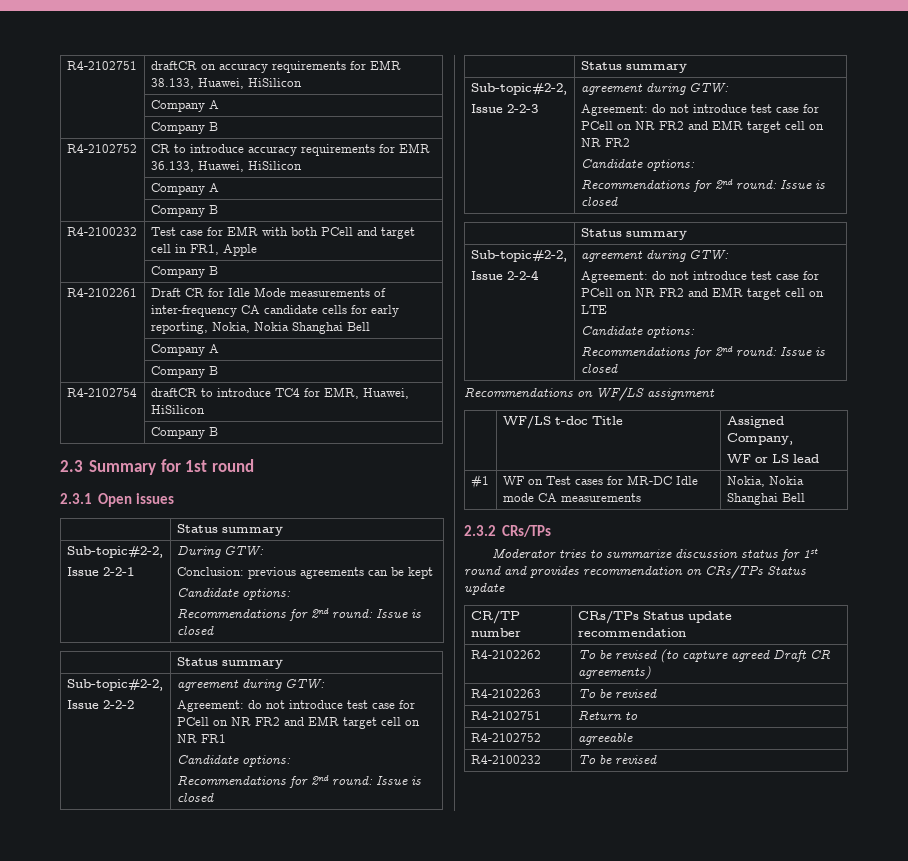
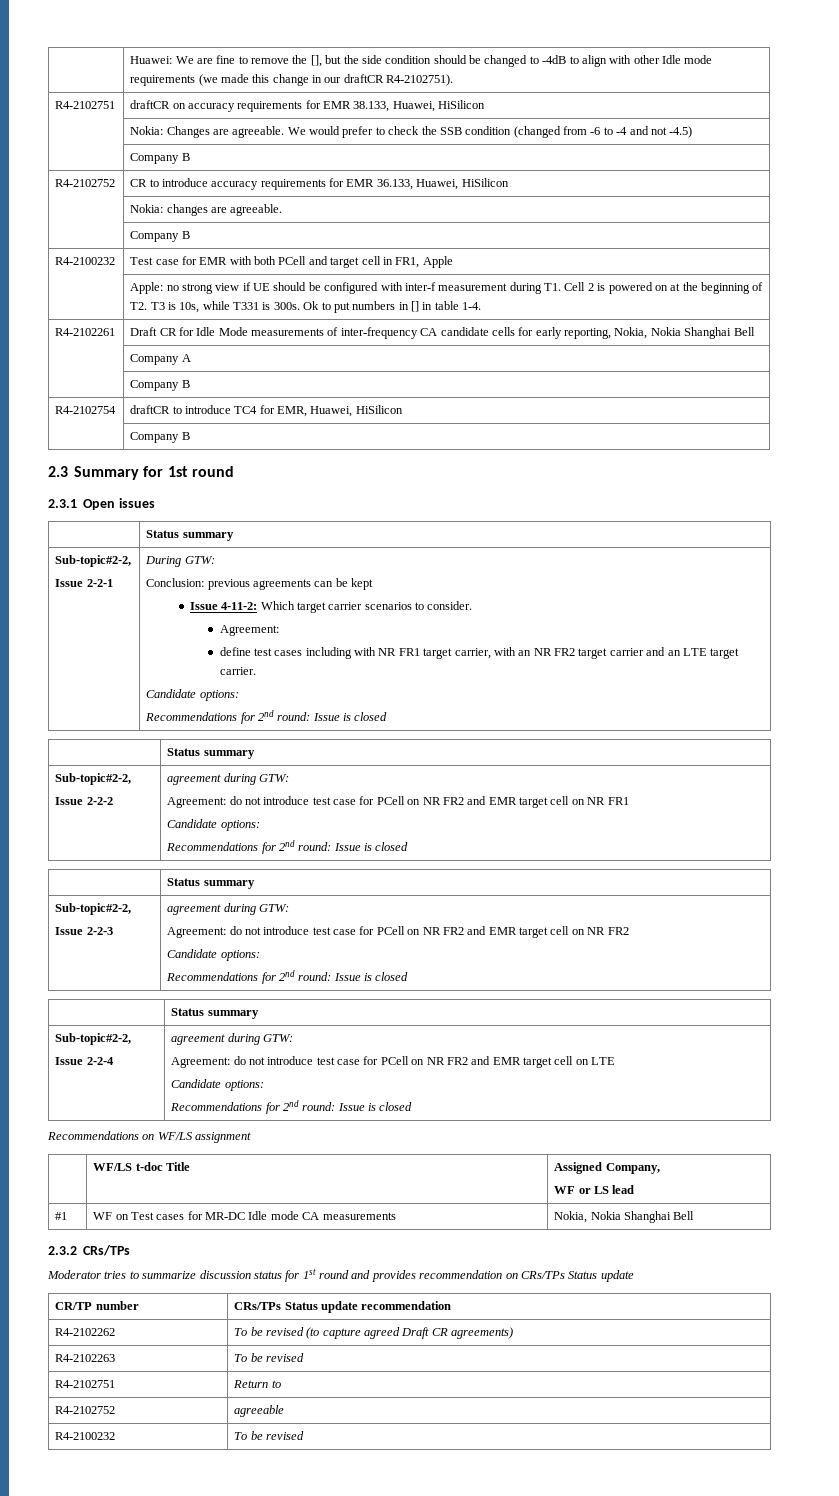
(66, 65) none -> [130,55,713,67] [130,74,454,86] | Huawei: We are fine to remove the [], but the side condition should be changed to -4dB to align with other Idle mode requirements (we made this change in our draftCR R4-2102751). //
[150,100,219,112] Company A -> [130,126,693,138] Nokia: Changes are agreeable. We would prefer to check the SSB condition (changed from -6 to -4 and not -4.5)
[150,183,219,195] Company A -> [130,204,283,216] Nokia: changes are agreeable.
[150,266,218,278] Company B -> [130,282,764,294] [130,301,482,313] Apple: no strong view if UE should be configured with inter-f measurement during T1. Cell 2 is powered on at the beginning of T2. T3 is 10s, while T331 is 300s. Ok to put numbers in [] in table 1-4.
(433, 573) none -> [189,601,473,613] [219,625,279,636] [219,647,740,659] [219,667,256,675] // Issue 4-11-2: Which target carrier scenarios to consider. // Agreement: // define test cases including with NR FR1 target carrier, with an NR FR2 target carrier and an LTE target carrier.

